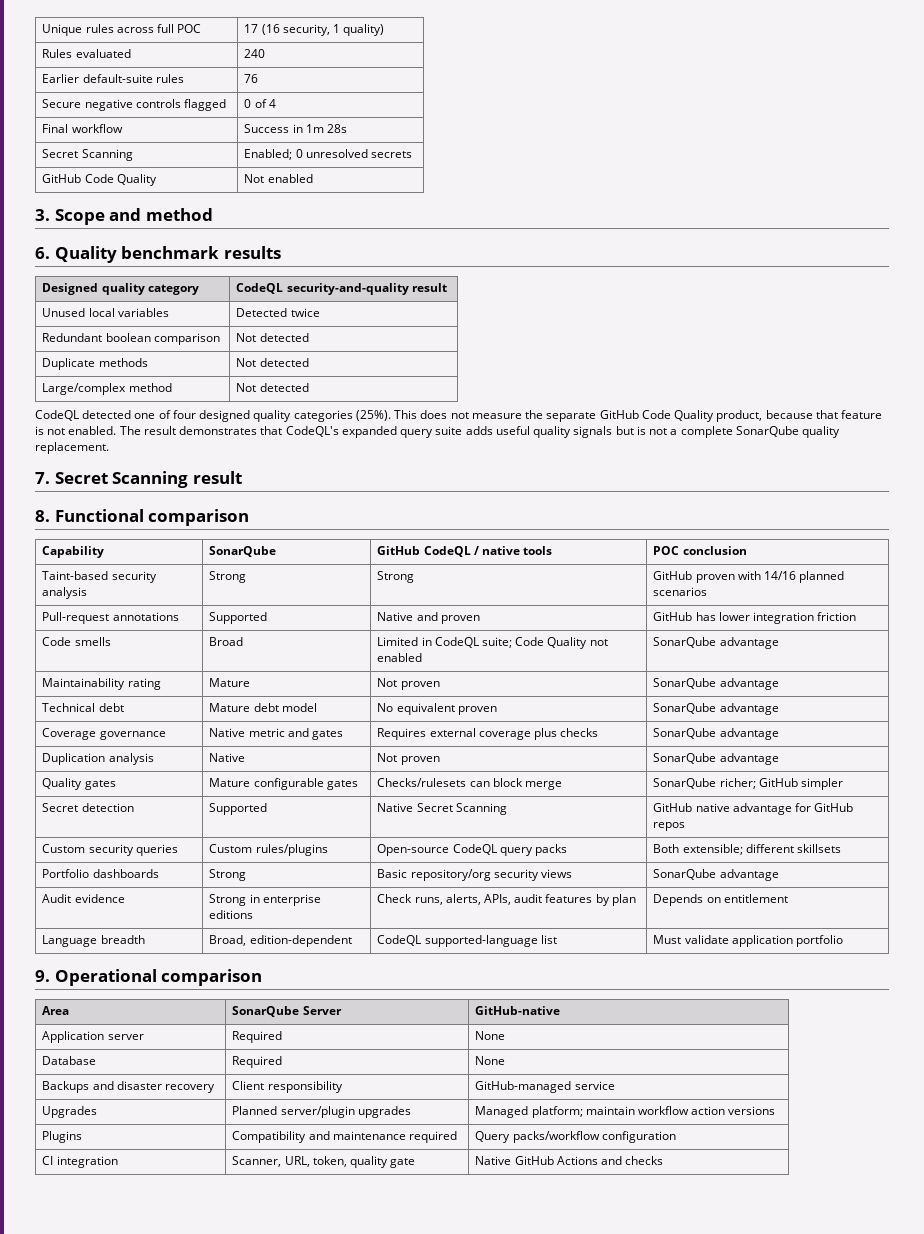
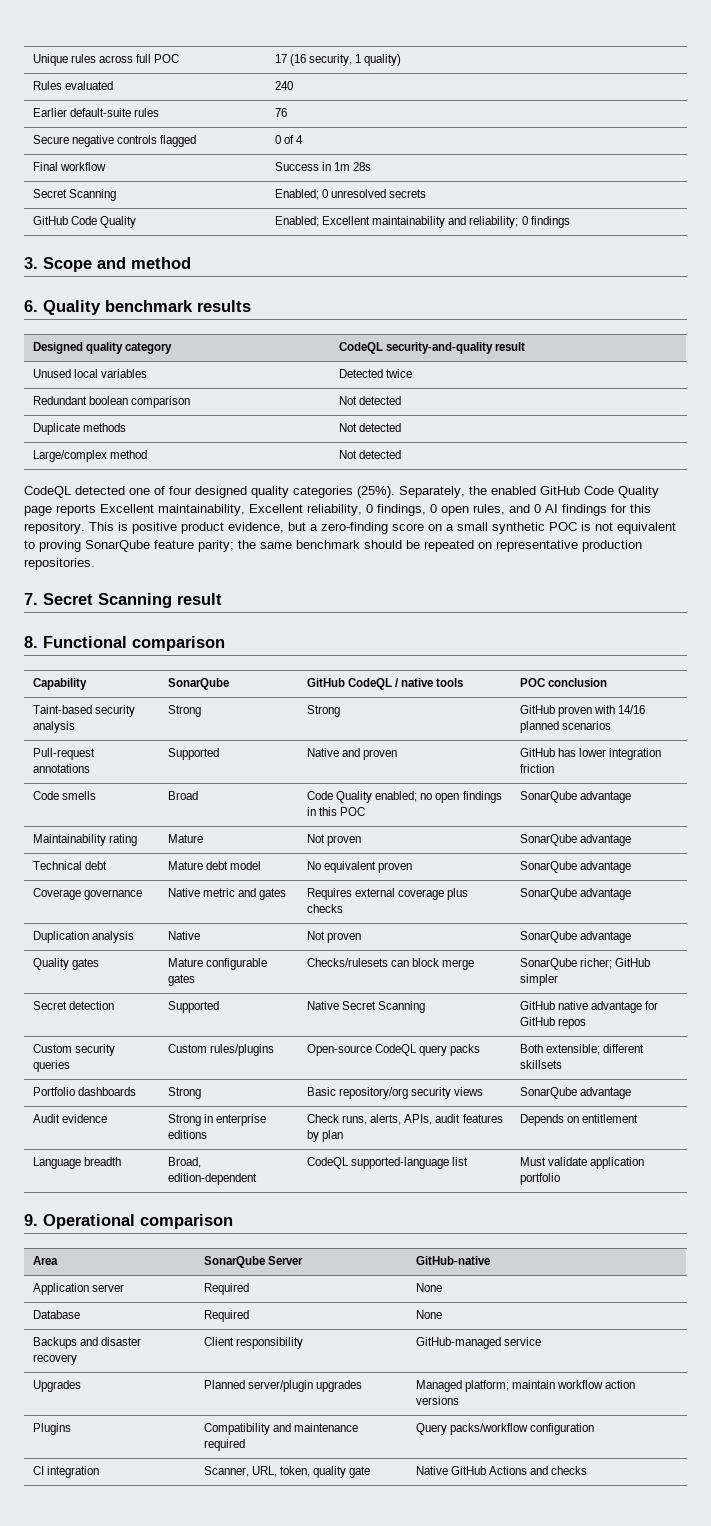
[244,174,313,183] Not enabled -> [274,216,570,228] Enabled; Excellent maintainability and reliability; 0 findings
[394,410,883,422] [35,426,841,438] [35,442,109,454] This does not measure the separate GitHub Code Quality product, because that feature is not enabled. The result demonstrates that CodeQL's expanded query suite adds useful quality signals but is not a complete SonarQube quality replacement. -> [399,486,659,498] [24,504,651,516] [24,522,676,534] [24,540,642,552] [24,558,95,570] Separately, the enabled GitHub Code Quality page reports Excellent maintainability, Excellent reliability, 0 findings, 0 open rules, and 0 AI findings for this repository. This is positive product evidence, but a zero-finding score on a small synthetic POC is not equivalent to proving SonarQube feature parity; the same benchmark should be repeated on representative production repositories.
[377,637,608,649] [377,653,423,662] Limited in CodeQL suite; Code Quality not enabled -> [306,791,502,803] [306,807,366,816] Code Quality enabled; no open findings in this POC

